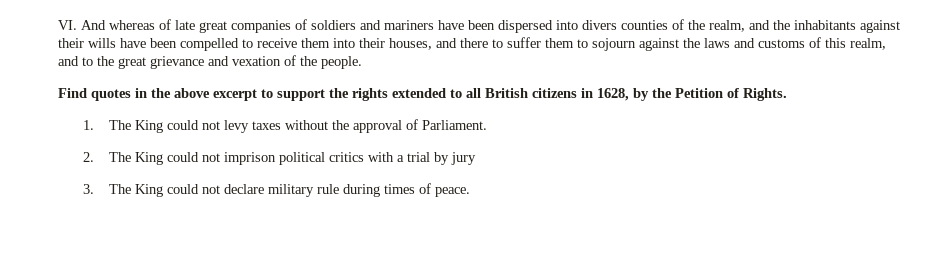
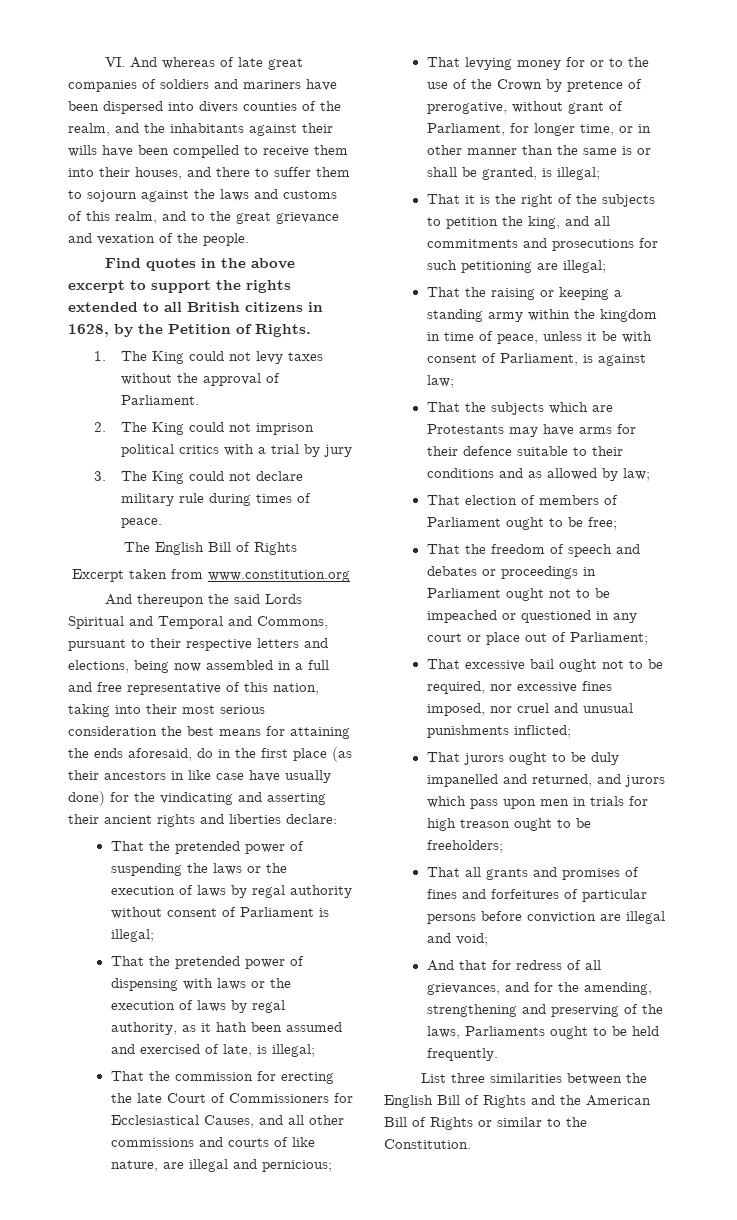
(470, 192) none -> [124,542,297,555] [71,569,350,582] [104,594,302,607] [68,616,328,629] [68,638,328,651] [68,660,329,673] [68,682,319,695] [68,704,265,717] [68,726,350,739] [68,747,352,762] [68,770,331,783] [68,791,326,806] [68,814,337,827] [110,841,304,854] [110,863,287,876] [110,885,352,898] [110,907,329,919] [110,929,154,942] [110,956,304,969] [110,978,291,991] [110,1000,285,1013] [110,1022,342,1035] [110,1044,315,1057] [110,1071,334,1084] [110,1093,353,1103] [110,1115,344,1128] [110,1137,315,1147] [110,1159,332,1172] [426,57,649,70] [426,79,642,92] [426,101,623,114] [426,123,651,136] [426,145,651,155] [426,167,600,180] [426,194,655,207] [426,216,610,229] [426,238,658,251] [426,260,606,273] [426,287,622,300] [426,309,657,322] [426,331,652,344] [426,353,646,366] [426,375,454,388] [426,402,613,415] [426,424,636,437] [426,446,623,456] [426,468,650,481] [426,495,618,505] [426,517,617,530] [426,544,640,557] [426,566,596,579] [426,588,610,601] [426,610,637,623] [426,632,648,645] [426,659,663,672] [426,681,612,694] [426,703,633,716] [426,725,571,738] [426,752,619,765] [426,774,665,787] [426,796,648,809] [426,818,591,831] [426,840,503,853] [426,867,639,880] [426,889,647,902] [426,911,665,924] [426,933,488,946] [426,960,601,971] [426,982,652,995] [426,1004,663,1017] [426,1026,659,1039] [426,1048,498,1061] [420,1073,647,1085] [384,1095,651,1108] [384,1117,587,1130] [384,1139,471,1149] // The English Bill of Rights // Excerpt taken from www.constitution.org // And thereupon the said Lords Spiritual and Temporal and Commons, pursuant to their respective letters and elections, being now assembled in a full and free representative of this nation, taking into their most serious consideration the best means for attaining the ends aforesaid, do in the first place (as their ancestors in like case have usually done) for the vindicating and asserting their ancient rights and liberties declare: // That the pretended power of suspending the laws or the execution of laws by regal authority without consent of Parliament is illegal; // That the pretended power of dispensing with laws or the execution of laws by regal authority, as it hath been assumed and exercised of late, is illegal; // That the commission for erecting the late Court of Commissioners for Ecclesiastical Causes, and all other commissions and courts of like nature, are illegal and pernicious; // That levying money for or to the use of the Crown by pretence of prerogative, without grant of Parliament, for longer time, or in other manner than the same is or shall be granted, is illegal; // That it is the right of the subjects to petition the king, and all commitments and prosecutions for such petitioning are illegal; // That the raising or keeping a standing army within the kingdom in time of peace, unless it be with consent of Parliament, is against law; // That the subjects which are Protestants may have arms for their defence suitable to their conditions and as allowed by law; // That election of members of Parliament ought to be free; // That the freedom of speech and debates or proceedings in Parliament ought not to be impeached or questioned in any court or place out of Parliament; // That excessive bail ought not to be required, nor excessive fines imposed, nor cruel and unusual punishments inflicted; // That jurors ought to be duly impanelled and returned, and jurors which pass upon men in trials for high treason ought to be freeholders; // That all grants and promises of fines and forfeitures of particular persons before conviction are illegal and void; // And that for redress of all grievances, and for the amending, strengthening and preserving of the laws, Parliaments ought to be held frequently. // List three similarities between the English Bill of Rights and the American Bill of Rights or similar to the Constitution.

